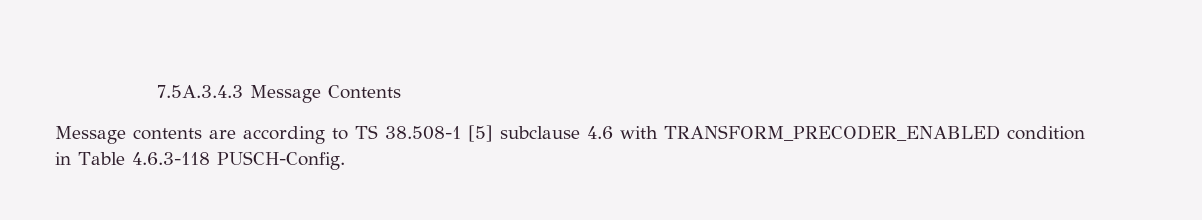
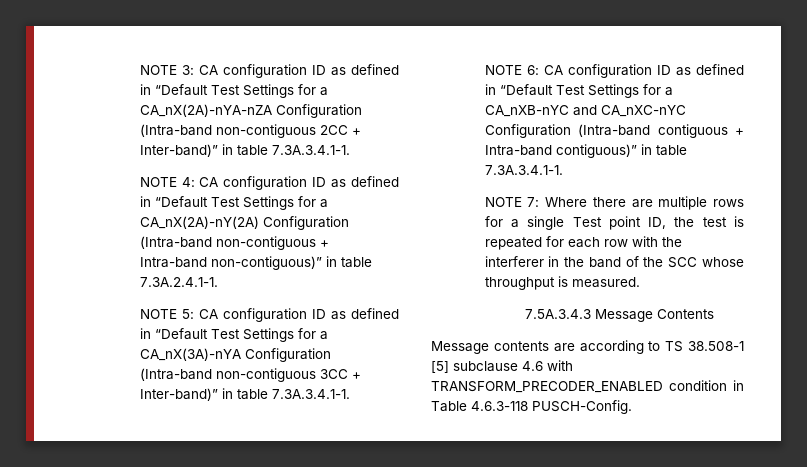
(157, 91) none -> [139,64,400,78] [139,84,328,98] [139,104,362,118] [139,124,361,138] [139,144,350,157] [139,176,399,190] [139,196,328,210] [139,216,349,230] [139,236,329,250] [139,256,372,270] [139,277,218,287] [139,308,400,322] [139,328,328,342] [139,348,331,362] [139,368,361,382] [139,388,350,401] [484,64,744,78] [484,84,673,98] [484,105,686,117] [484,124,744,138] [484,144,687,158] [484,165,563,175] [484,196,744,210] [484,216,744,230] [484,236,682,250] [484,256,744,268] [484,276,640,290] NOTE 3: CA configuration ID as defined in “Default Test Settings for a CA_nX(2A)-nYA-nZA Configuration (Intra-band non-contiguous 2CC + Inter-band)” in table 7.3A.3.4.1-1. // NOTE 4: CA configuration ID as defined in “Default Test Settings for a CA_nX(2A)-nY(2A) Configuration (Intra-band non-contiguous + Intra-band non-contiguous)” in table 7.3A.2.4.1-1. // NOTE 5: CA configuration ID as defined in “Default Test Settings for a CA_nX(3A)-nYA Configuration (Intra-band non-contiguous 3CC + Inter-band)” in table 7.3A.3.4.1-1. // NOTE 6: CA configuration ID as defined in “Default Test Settings for a CA_nXB-nYC and CA_nXC-nYC Configuration (Intra-band contiguous + Intra-band contiguous)” in table 7.3A.3.4.1-1. // NOTE 7: Where there are multiple rows for a single Test point ID, the test is repeated for each row with the interferer in the band of the SCC whose throughput is measured. //

